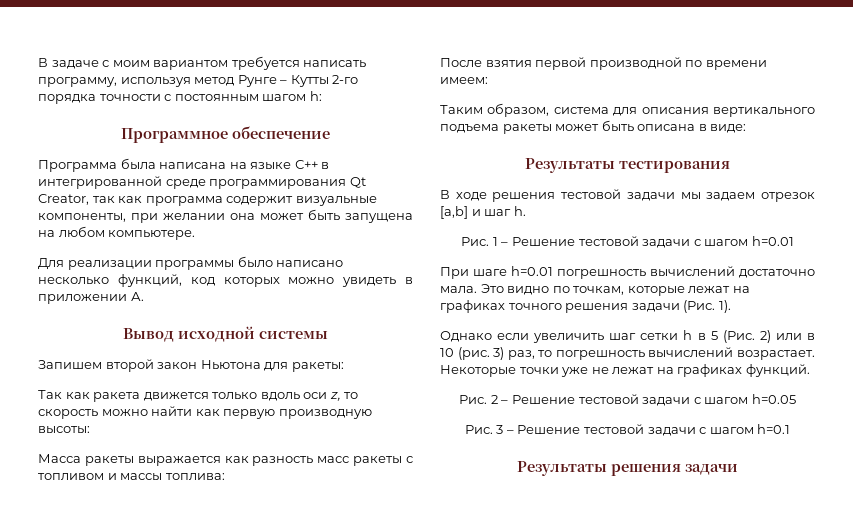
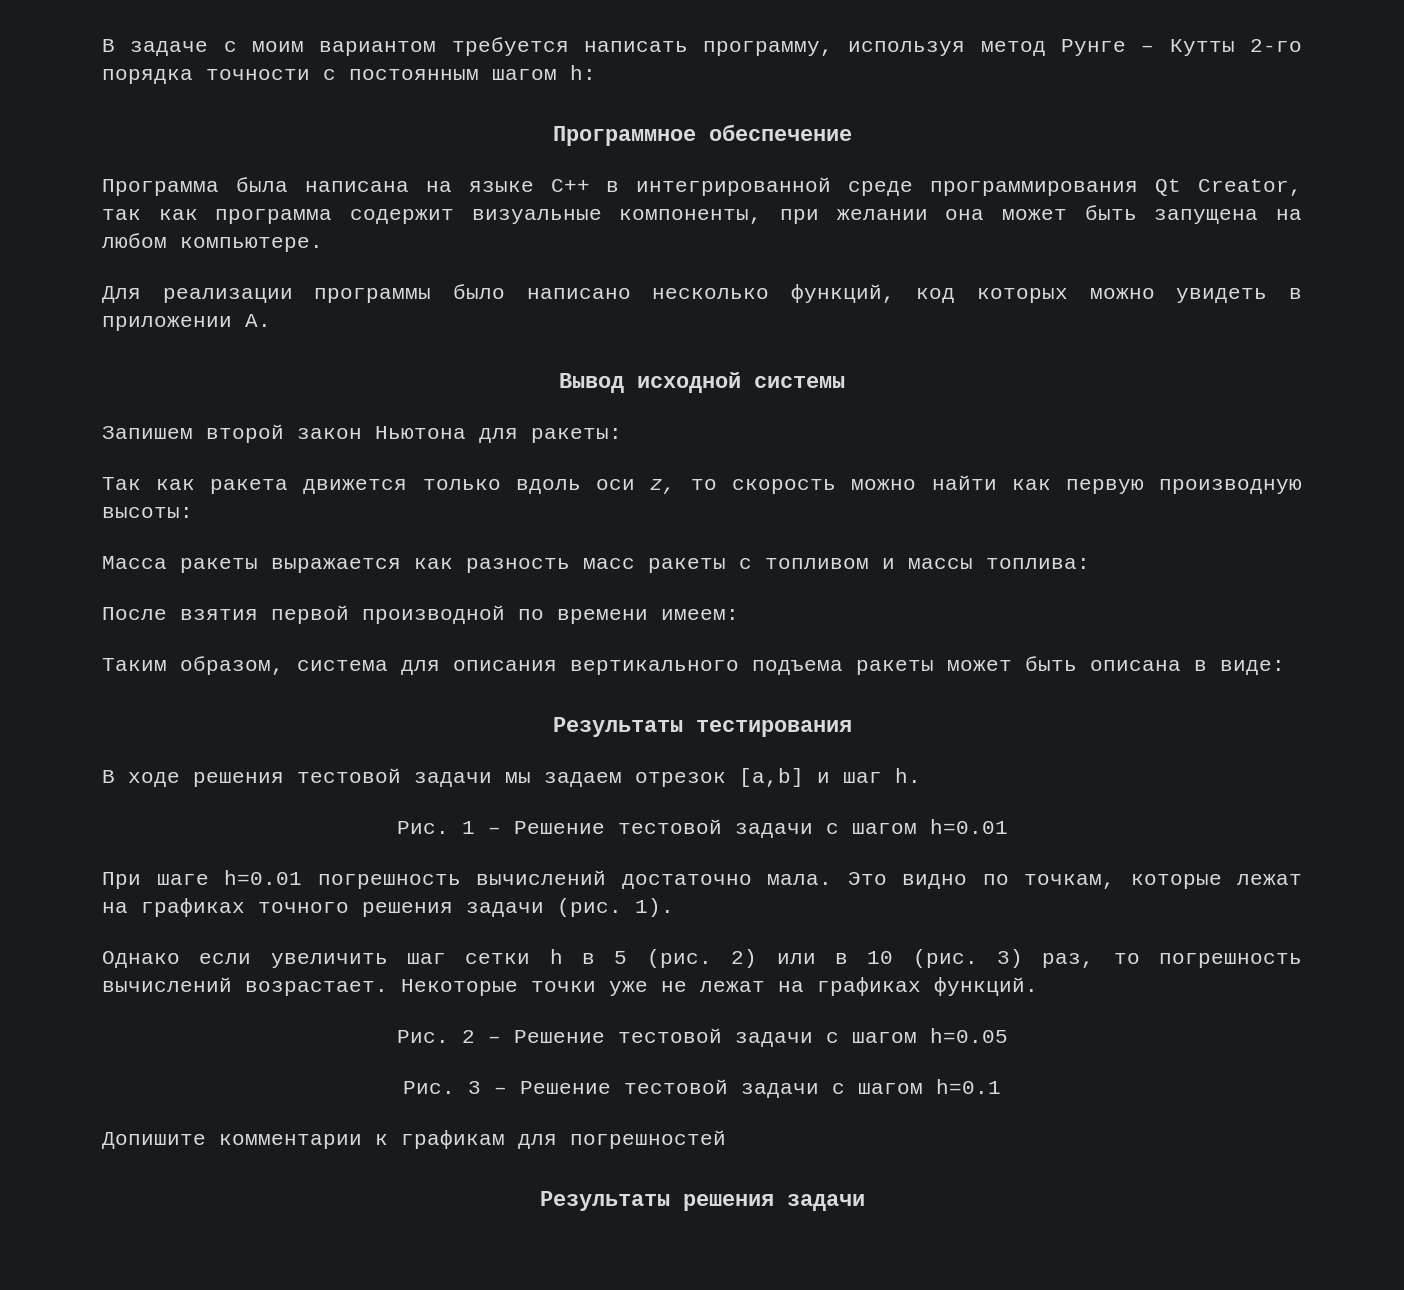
[683,300,716,313] (Рис. -> [557,898,622,917] (рис.
[722,330,755,343] (Рис. -> [646,949,712,968] (рис.
(791, 429) none -> [102,1130,726,1149] // Допишите комментарии к графикам для погрешностей

